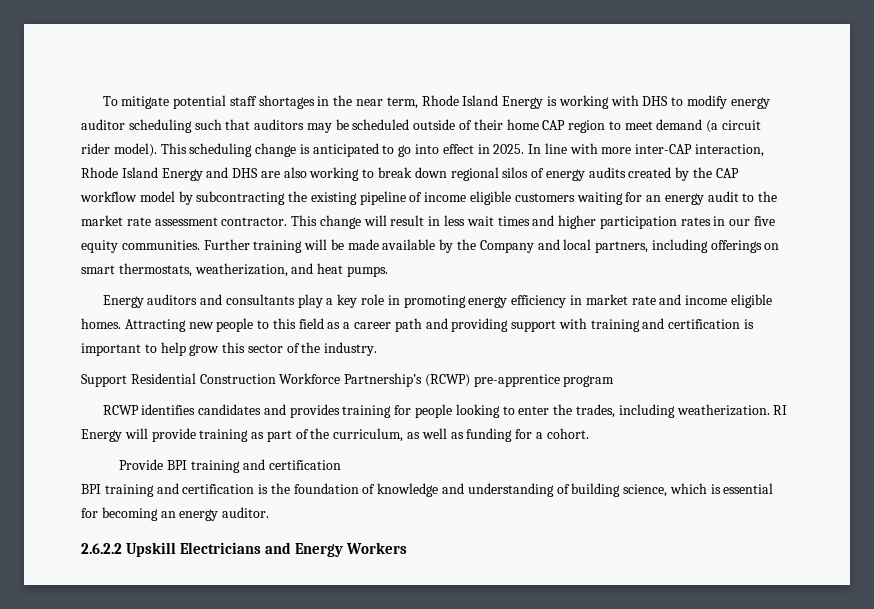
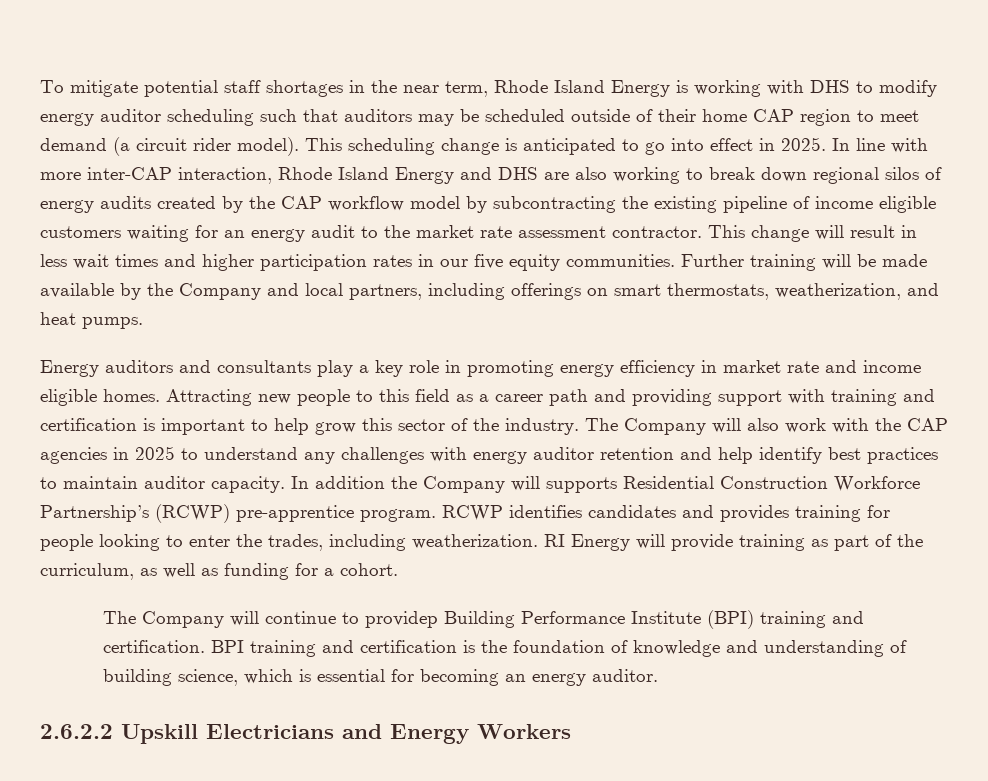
[81,374,127,387] // Support -> [585,418,948,435] [40,446,938,464] [40,476,617,493] The Company will also work with the CAP agencies in 2025 to understand any challenges with energy auditor retention and help identify best practices to maintain auditor capacity. In addition the Company will supports
[563,375,615,387] program // -> [360,509,436,522] program.
[119,459,341,473] Provide BPI training and certification // -> [102,610,864,629] [102,640,205,653] The Company will continue to providep Building Performance Institute (BPI) training and certification.

